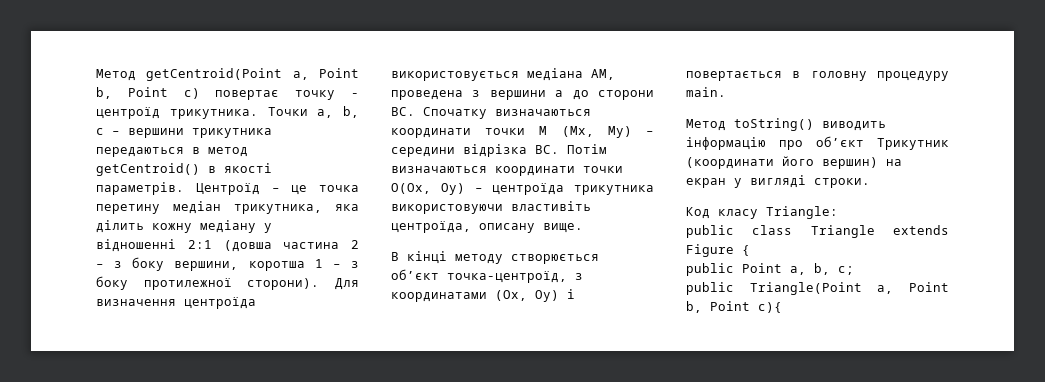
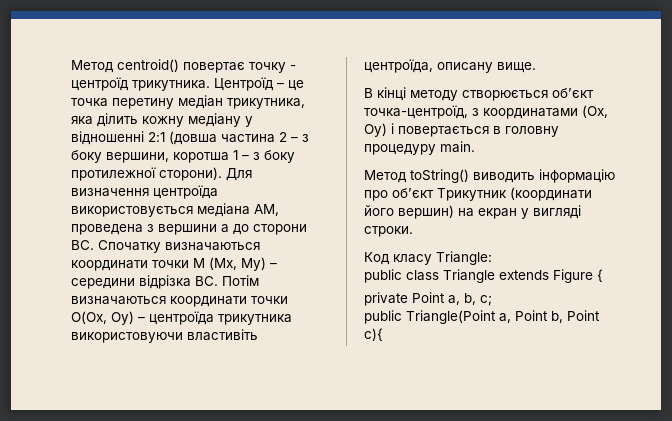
[96,68,359,81] [96,87,200,99] Метод getCentroid(Point a, Point b, Point c) -> [71,59,179,73] Метод сentroid()
[267,106,359,118] [96,128,272,138] [96,147,248,157] [96,163,272,176] [96,182,184,195] Точки a, b, c – вершини трикутника передаються в метод getCentroid() в якості параметрів. -> (210, 85) none
[686,263,734,276] public -> [364,292,408,306] private

